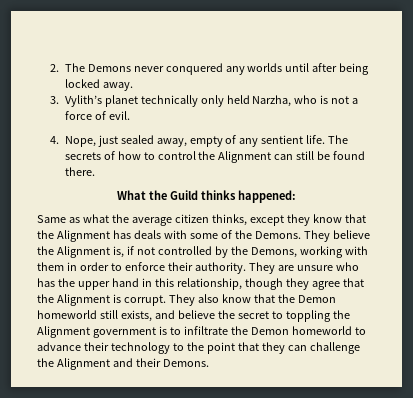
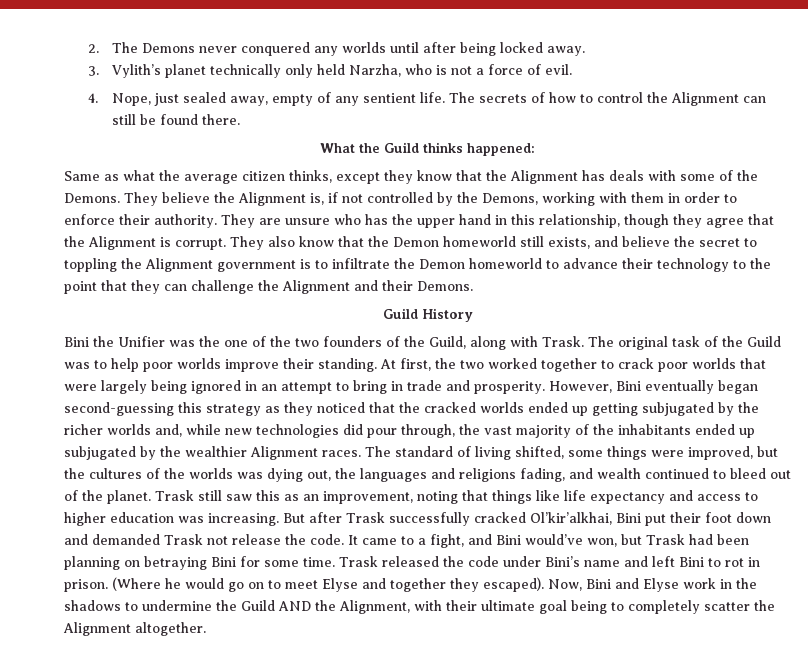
(209, 363) none -> [382,308,473,322] [64,336,781,350] [64,358,766,372] [64,380,758,394] [64,402,759,416] [64,424,755,438] [64,446,778,460] [64,468,791,482] [64,490,758,504] [64,512,771,526] [64,534,749,548] [64,556,760,570] [64,577,757,592] [64,600,775,614] [63,622,206,636] // Guild History // Bini the Unifier was the one of the two founders of the Guild, along with Trask. The original task of the Guild was to help poor worlds improve their standing. At first, the two worked together to crack poor worlds that were largely being ignored in an attempt to bring in trade and prosperity. However, Bini eventually began second-guessing this strategy as they noticed that the cracked worlds ended up getting subjugated by the richer worlds and, while new technologies did pour through, the vast majority of the inhabitants ended up subjugated by the wealthier Alignment races. The standard of living shifted, some things were improved, but the cultures of the worlds was dying out, the languages and religions fading, and wealth continued to bleed out of the planet. Trask still saw this as an improvement, noting that things like life expectancy and access to higher education was increasing. But after Trask successfully cracked Ol’kir’alkhai, Bini put their foot down and demanded Trask not release the code. It came to a fight, and Bini would’ve won, but Trask had been planning on betraying Bini for some time. Trask released the code under Bini’s name and left Bini to rot in prison. (Where he would go on to meet Elyse and together they escaped). Now, Bini and Elyse work in the shadows to undermine the Guild AND the Alignment, with their ultimate goal being to completely scatter the Alignment altogether.

